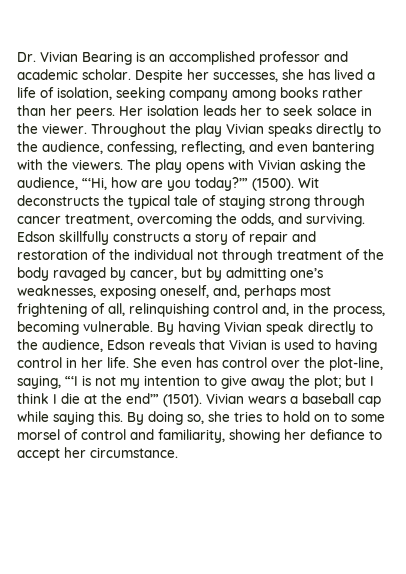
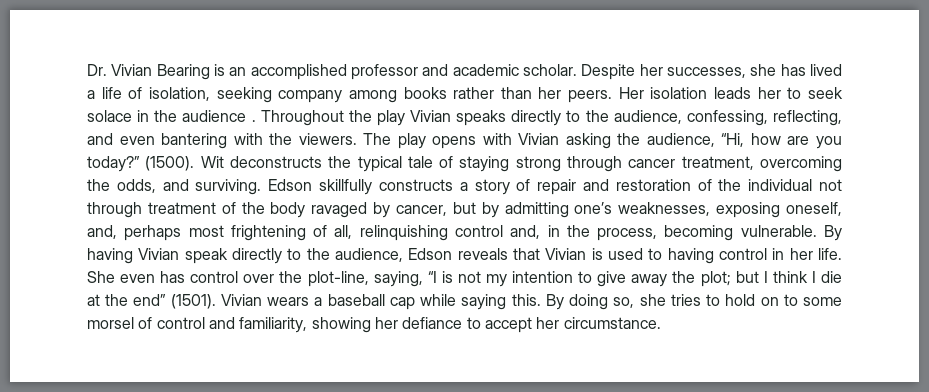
[42,123,87,134] viewer. -> [182,110,256,122] audience .
[82,177,107,190] “‘Hi, -> [721,133,745,147] “Hi,
[195,177,248,191] today?’” -> [87,156,140,172] today?”
[65,376,78,386] “‘I -> [427,271,437,283] “I
[126,393,159,404] end’” -> [133,294,167,306] end”

